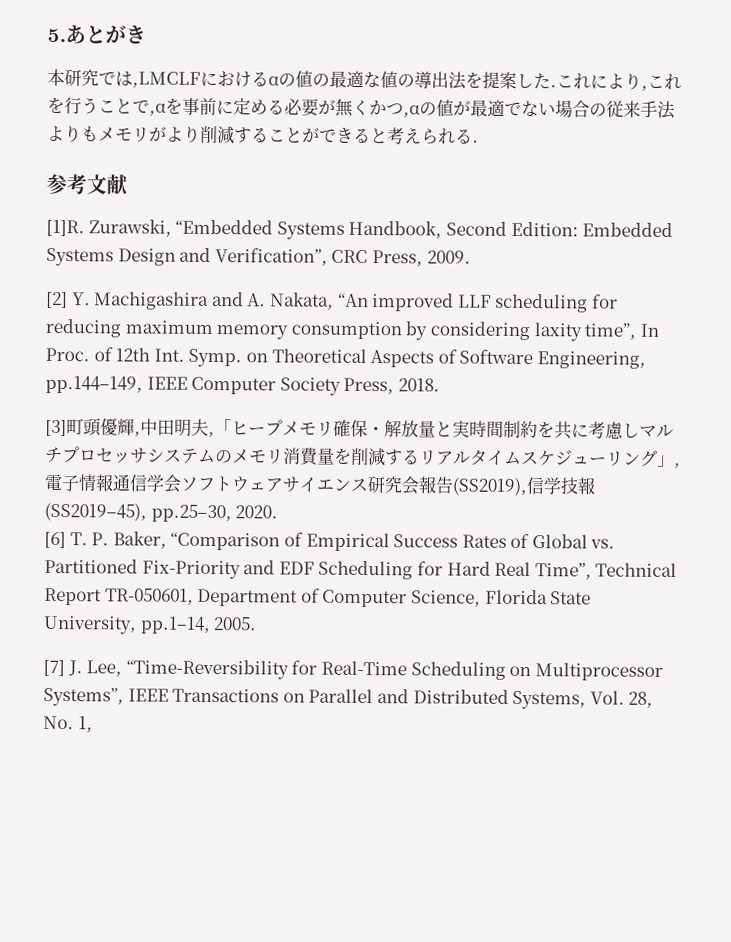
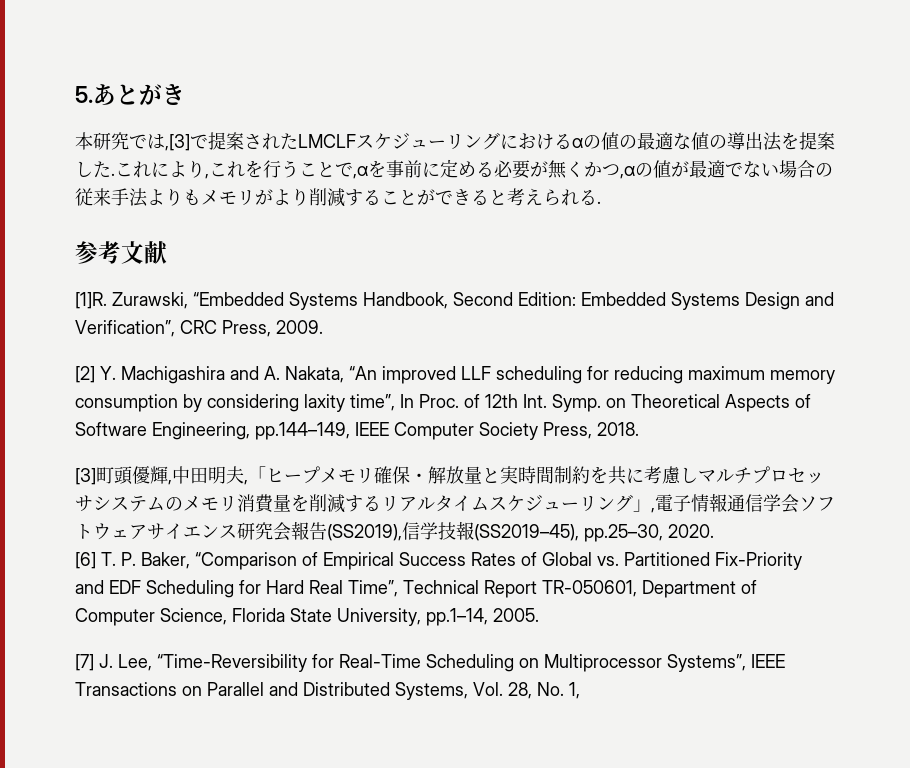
[132,71,201,88] ,LMCLF -> [165,132,500,151] ,[3]で提案されたLMCLFスケジューリング

